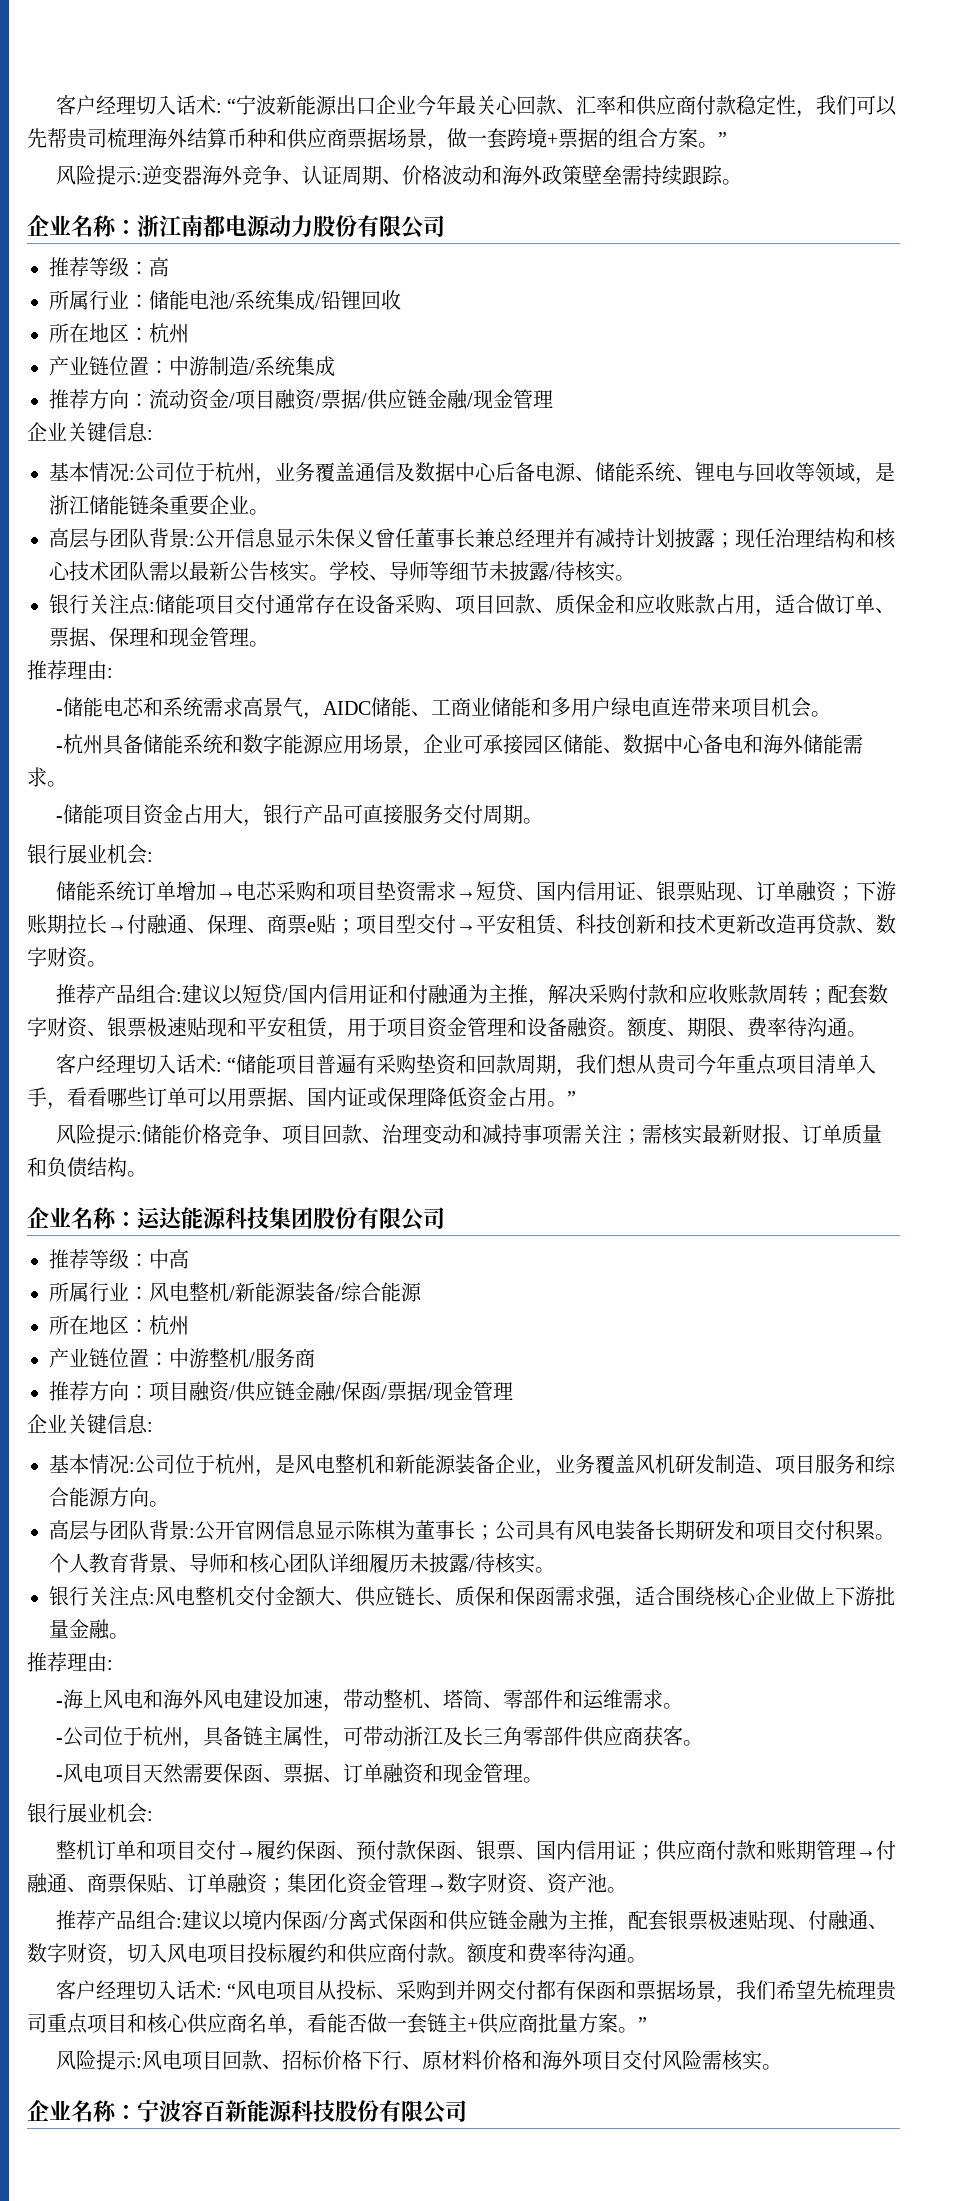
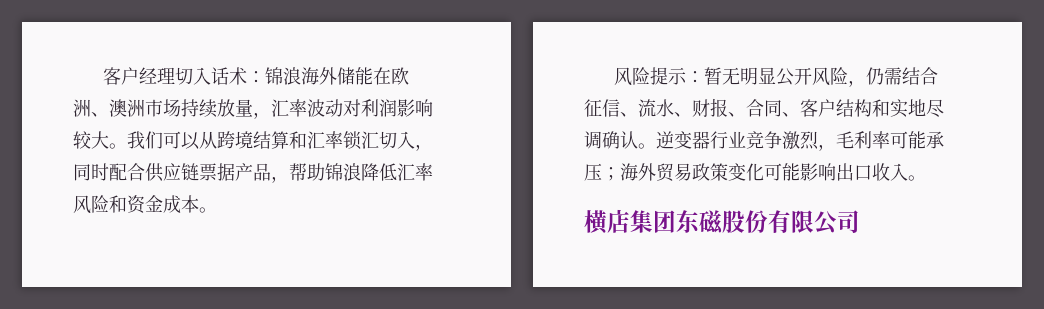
[55,95,898,118] [27,128,727,151] [55,165,742,186] [27,215,445,239] [49,257,169,277] [49,290,401,311] [49,323,189,343] [49,356,335,377] [49,389,553,410] [27,422,153,442] [49,462,895,485] [49,495,269,516] [49,528,896,549] [49,561,635,582] [49,594,895,617] [49,627,269,647] [27,660,113,680] [55,697,831,720] [55,734,863,757] [27,767,67,787] [55,804,543,827] [27,844,153,865] [55,881,896,902] [27,914,896,935] [27,947,107,968] [55,984,888,1007] [27,1016,867,1040] [55,1054,877,1077] [27,1087,576,1110] [55,1124,882,1145] [27,1157,147,1178] [27,1207,445,1231] [49,1249,189,1269] [49,1282,422,1302] [49,1315,189,1335] [49,1348,315,1368] [49,1381,513,1402] [27,1414,153,1434] [49,1454,896,1477] [49,1487,169,1507] [49,1520,895,1541] [49,1553,555,1574] [49,1586,895,1609] [49,1619,129,1640] [27,1652,113,1672] [55,1689,683,1712] [55,1726,703,1749] [55,1763,543,1784] [27,1803,153,1824] [55,1840,896,1861] [27,1873,627,1894] [55,1910,888,1933] [27,1942,647,1966] [55,1980,899,2003] [27,2013,647,2036] [55,2050,782,2071] [27,2100,335,2122] 客户经理切入话术: “宁波新能源出口企业今年最关心回款、汇率和供应商付款稳定性，我们可以先帮贵司梳理海外结算币种和供应商票据场景，做一套跨境+票据的组合方案。” // 风险提示:逆变器海外竞争、认证周期、价格波动和海外政策壁垒需持续跟踪。 // 企业名称：浙江南都电源动力股份有限公司 // 推荐等级：高 // 所属行业：储能电池/系统集成/铅锂回收 // 所在地区：杭州 // 产业链位置：中游制造/系统集成 // 推荐方向：流动资金/项目融资/票据/供应链金融/现金管理 // 企业关键信息: // 基本情况:公司位于杭州，业务覆盖通信及数据中心后备电源、储能系统、锂电与回收等领域，是浙江储能链条重要企业。 // 高层与团队背景:公开信息显示朱保义曾任董事长兼总经理并有减持计划披露；现任治理结构和核心技术团队需以最新公告核实。学校、导师等细节未披露/待核实。 // 银行关注点:储能项目交付通常存在设备采购、项目回款、质保金和应收账款占用，适合做订单、票据、保理和现金管理。 // 推荐理由: // -储能电芯和系统需求高景气，AIDC储能、工商业储能和多用户绿电直连带来项目机会。 // -杭州具备储能系统和数字能源应用场景，企业可承接园区储能、数据中心备电和海外储能需求。 // -储能项目资金占用大，银行产品可直接服务交付周期。 // 银行展业机会: // 储能系统订单增加→电芯采购和项目垫资需求→短贷、国内信用证、银票贴现、订单融资；下游账期拉长→付融通、保理、商票e贴；项目型交付→平安租赁、科技创新和技术更新改造再贷款、数字财资。 // 推荐产品组合:建议以短贷/国内信用证和付融通为主推，解决采购付款和应收账款周转；配套数字财资、银票极速贴现和平安租赁，用于项目资金管理和设备融资。额度、期限、费率待沟通。 // 客户经理切入话术: “储能项目普遍有采购垫资和回款周期，我们想从贵司今年重点项目清单入手，看看哪些订单可以用票据、国内证或保理降低资金占用。” // 风险提示:储能价格竞争、项目回款、治理变动和减持事项需关注；需核实最新财报、订单质量和负债结构。 // 企业名称：运达能源科技集团股份有限公司 // 推荐等级：中高 // 所属行业：风电整机/新能源装备/综合能源 // 所在地区：杭州 // 产业链位置：中游整机/服务商 // 推荐方向：项目融资/供应链金融/保函/票据/现金管理 // 企业关键信息: // 基本情况:公司位于杭州，是风电整机和新能源装备企业，业务覆盖风机研发制造、项目服务和综合能源方向。 // 高层与团队背景:公开官网信息显示陈棋为董事长；公司具有风电装备长期研发和项目交付积累。个人教育背景、导师和核心团队详细履历未披露/待核实。 // 银行关注点:风电整机交付金额大、供应链长、质保和保函需求强，适合围绕核心企业做上下游批量金融。 // 推荐理由: // -海上风电和海外风电建设加速，带动整机、塔筒、零部件和运维需求。 // -公司位于杭州，具备链主属性，可带动浙江及长三角零部件供应商获客。 // -风电项目天然需要保函、票据、订单融资和现金管理。 // 银行展业机会: // 整机订单和项目交付→履约保函、预付款保函、银票、国内信用证；供应商付款和账期管理→付融通、商票保贴、订单融资；集团化资金管理→数字财资、资产池。 // 推荐产品组合:建议以境内保函/分离式保函和供应链金融为主推，配套银票极速贴现、付融通、数字财资，切入风电项目投标履约和供应商付款。额度和费率待沟通。 // 客户经理切入话术: “风电项目从投标、采购到并网交付都有保函和票据场景，我们希望先梳理贵司重点项目和核心供应商名单，看能否做一套链主+供应商批量方案。” // 风险提示:风电项目回款、招标价格下行、原材料价格和海外项目交付风险需核实。 // 企业名称：宁波容百新能源科技 -> [102,67,409,85] [73,99,433,119] [73,131,433,151] [73,163,433,183] [73,195,217,214] [613,67,938,87] [584,98,944,118] [584,131,944,151] [584,163,926,182] [584,209,724,235] 客户经理切入话术：锦浪海外储能在欧洲、澳洲市场持续放量，汇率波动对利润影响较大。我们可以从跨境结算和汇率锁汇切入，同时配合供应链票据产品，帮助锦浪降低汇率风险和资金成本。 // 风险提示：暂无明显公开风险，仍需结合征信、流水、财报、合同、客户结构和实地尽调确认。逆变器行业竞争激烈，毛利率可能承压；海外贸易政策变化可能影响出口收入。 // 横店集团东磁

